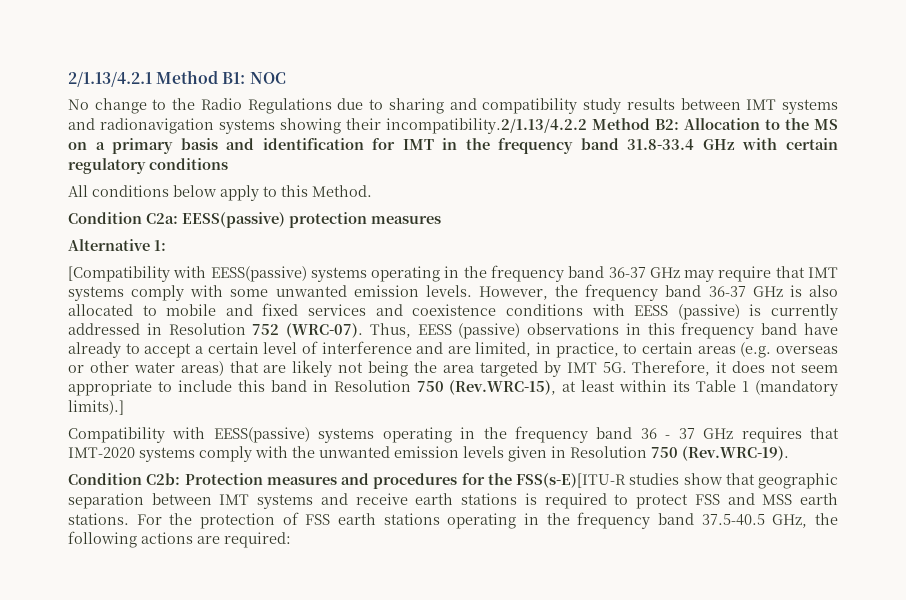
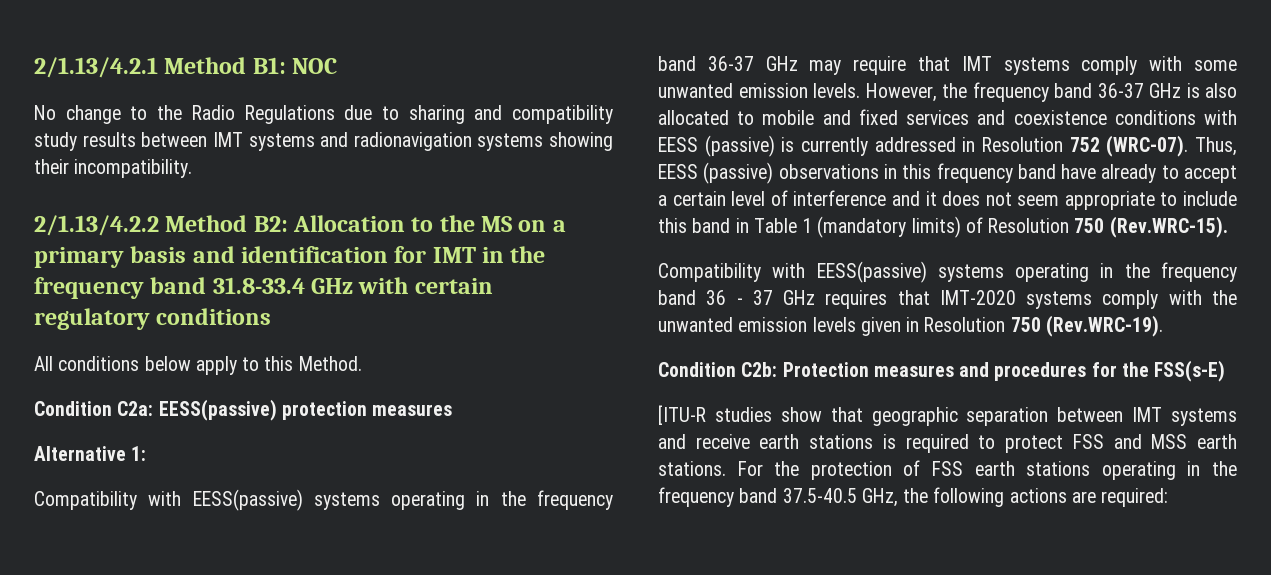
[386,118,587,134] incompatibility.2/1.13/4.2.2 -> [74,159,193,178] [34,215,159,236] incompatibility. // 2/1.13/4.2.2
[68,266,170,282] [Compatibility -> [34,491,137,510] Compatibility
[447,342,838,358] [68,360,711,377] are limited, in practice, to certain areas (e.g. overseas or other water areas) that are likely not being the area targeted by IMT 5G. Therefore, -> (920, 198) none
[333,380,838,396] [68,400,124,415] Resolution 750 (Rev.WRC-15), at least within its Table 1 (mandatory limits).] -> [753,216,1228,238] Table 1 (mandatory limits) of Resolution 750 (Rev.WRC-15).
[516,473,626,488] FSS(s-E)[ITU-R -> [1154,360,1226,382] [658,405,706,425] FSS(s-E) // [ITU-R

